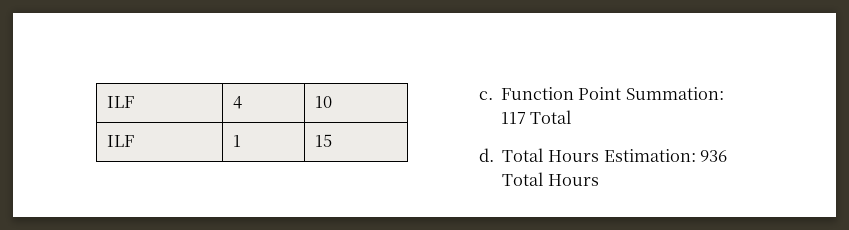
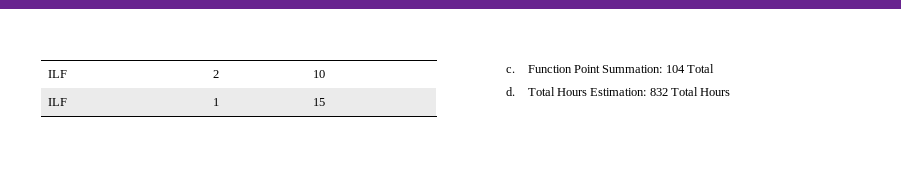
[107,96,135,108] [233,96,243,109] ILF | 4 -> [47,70,67,78] [212,70,219,78] ILF | 2
[501,112,527,124] 117 -> [665,65,685,73] 104
[700,150,728,162] 936 -> [649,88,668,96] 832

